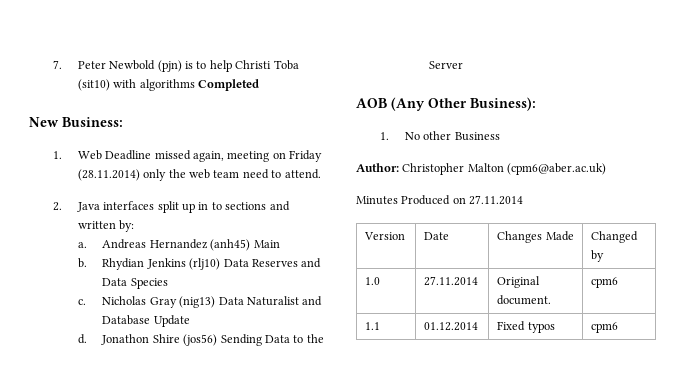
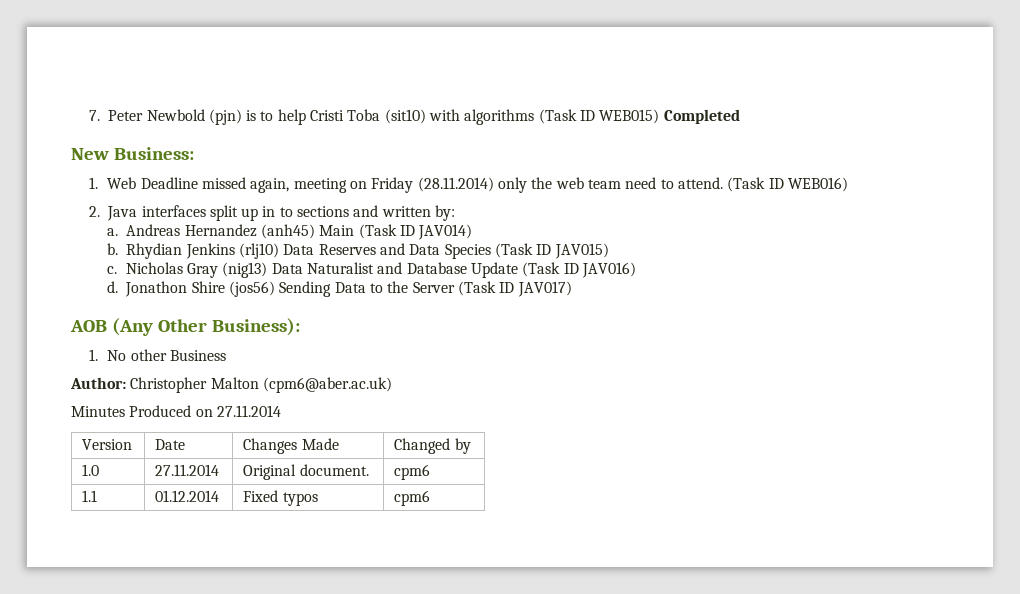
[235,60,272,69] Christi -> [310,110,345,121] Cristi
(195, 85) none -> [538,109,660,124] (Task ID WEB015)
(321, 174) none -> [727,177,848,192] (Task ID WEB016)
(280, 244) none -> [358,224,473,240] (Task ID JAV014)
(168, 283) none -> [494,243,609,259] (Task ID JAV015)
(190, 321) none -> [522,262,636,278] (Task ID JAV016)
(464, 65) none -> [457,281,572,297] (Task ID JAV017)

